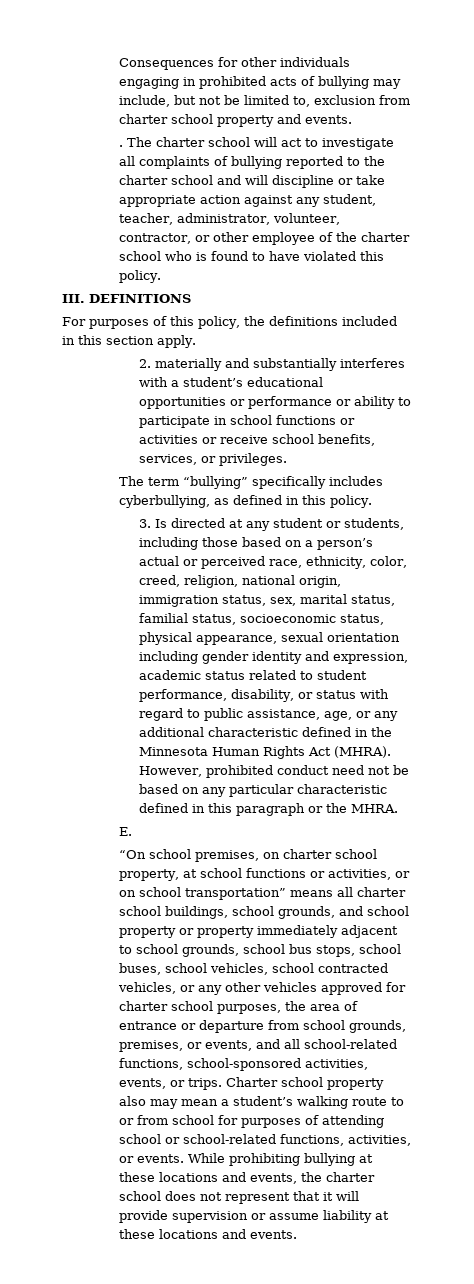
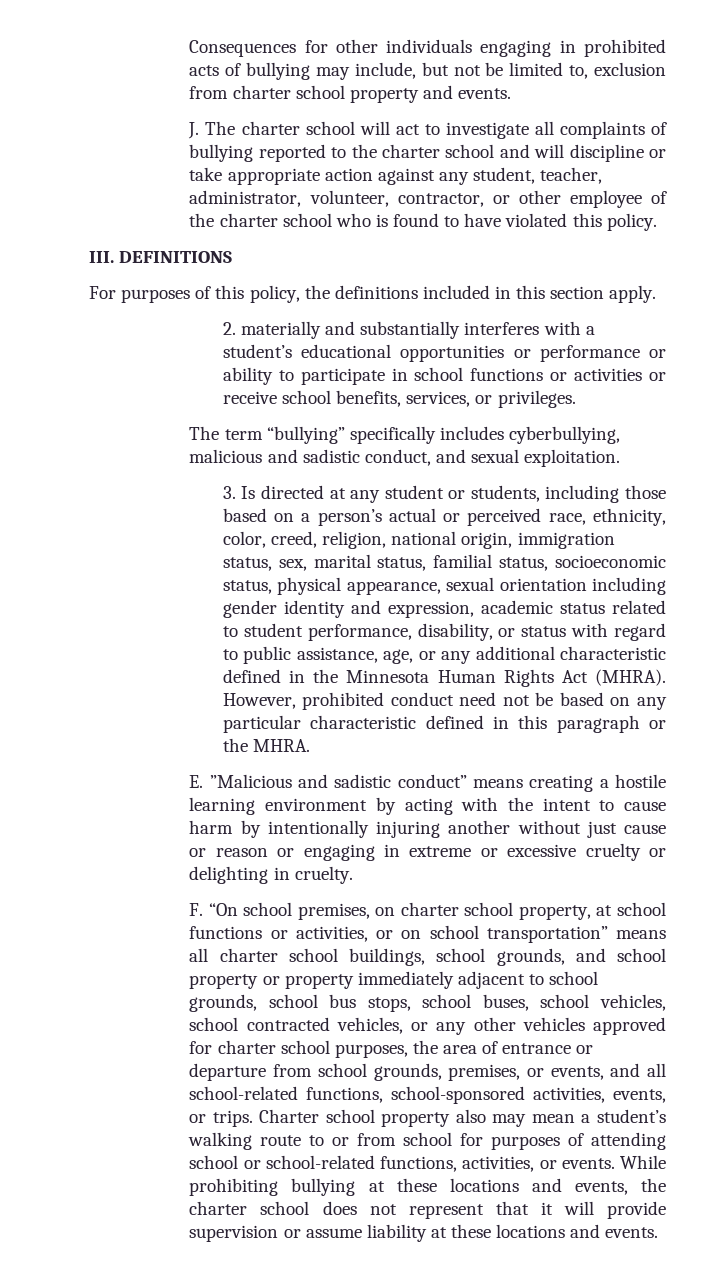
[119,145,124,147] . -> [188,122,200,139] J.
[214,495,373,508] as defined in this policy. -> [189,449,621,467] malicious and sadistic conduct, and sexual exploitation.
(133, 831) // -> [209,774,666,792] [189,797,666,815] [189,820,666,838] [189,843,667,861] [189,866,353,884] [189,903,204,916] ”Malicious and sadistic conduct” means creating a hostile learning environment by acting with the intent to cause harm by intentionally injuring another without just cause or reason or engaging in extreme or excessive cruelty or delighting in cruelty. // F.

